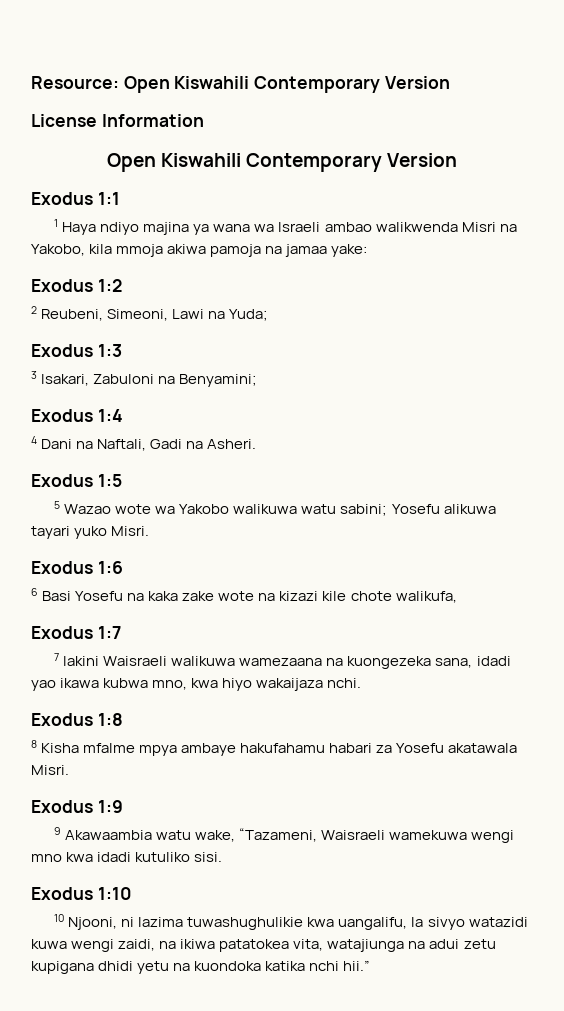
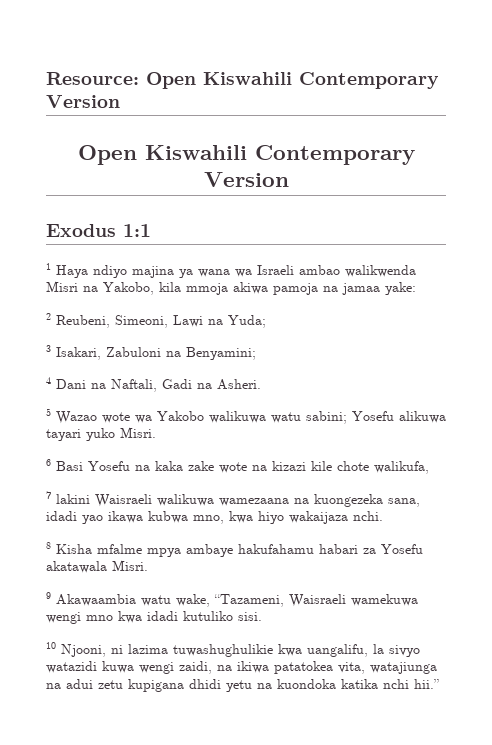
[31,114,204,127] // License Information -> (120, 101) none
[31,279,122,292] // Exodus 1:2 -> (416, 288) none
[31,344,122,357] // Exodus 1:3 -> (266, 321) none
[31,409,123,422] // Exodus 1:4 -> (256, 353) none
[31,474,122,487] // Exodus 1:5 -> (261, 384) none
[31,561,123,574] // Exodus 1:6 -> (156, 432) none
[31,626,121,639] // Exodus 1:7 -> (429, 467) none
[31,713,123,726] // Exodus 1:8 -> (383, 516) none
[31,800,123,813] // Exodus 1:9 -> (148, 565) none
[31,887,132,900] // Exodus 1:10 -> (262, 616) none

